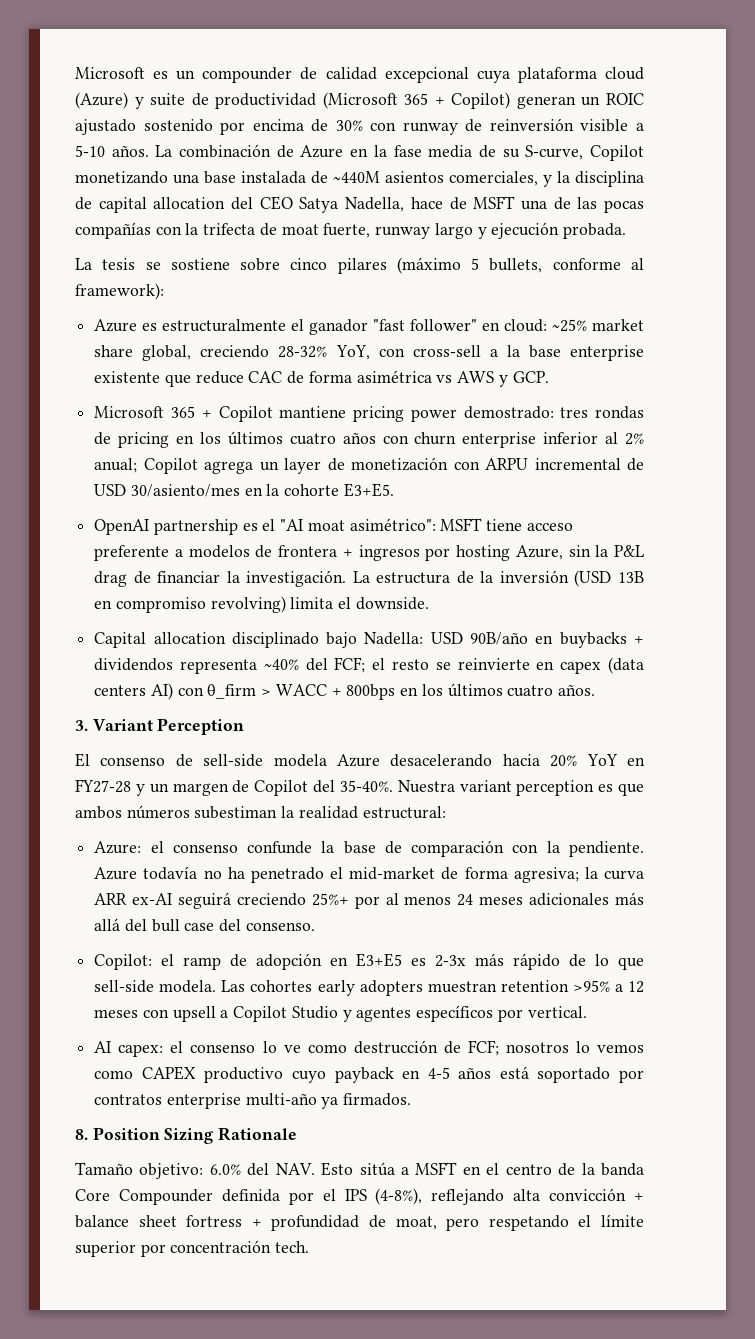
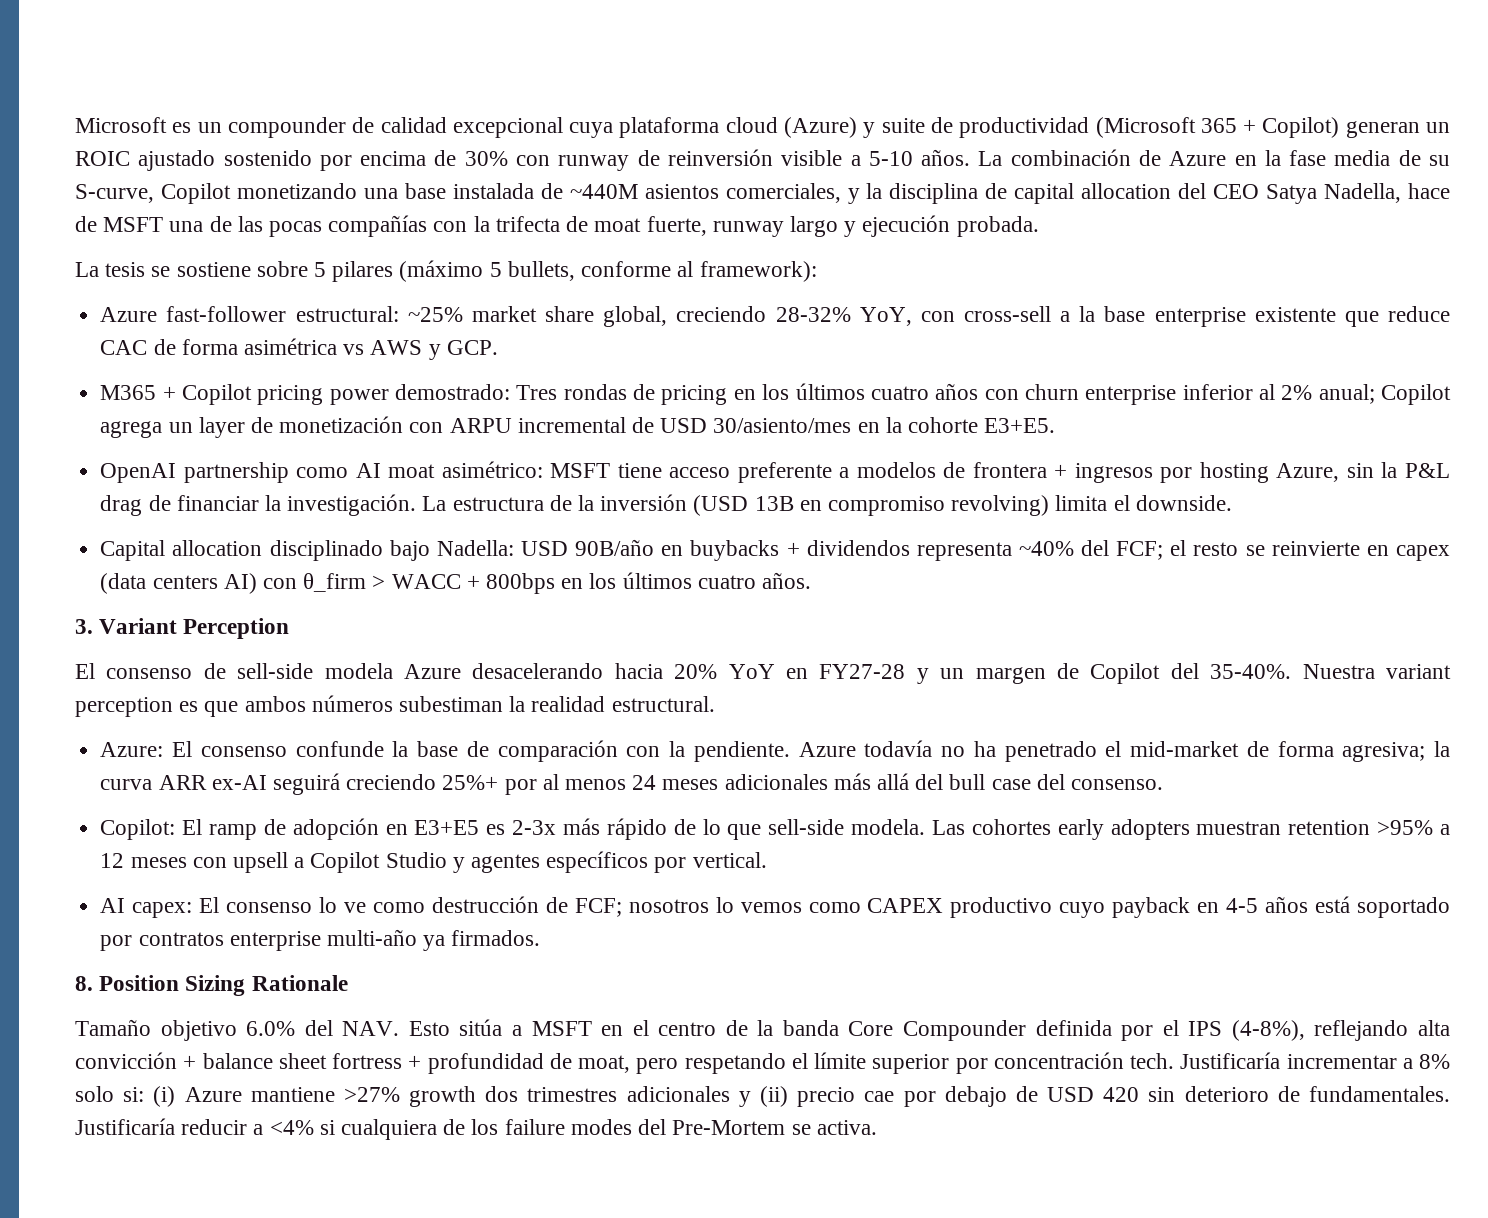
[290,258,328,270] cinco -> [314,262,327,277] 5
[142,319,548,335] es estructuralmente el ganador "fast follower" en cloud: -> [166,306,399,322] fast-follower estructural:
[94,406,195,418] Microsoft 365 -> [100,385,157,400] M365
[279,406,347,418] mantiene -> (252, 394) none
[560,407,589,418] tres -> [516,385,558,400] Tres
[242,518,436,531] es el "AI moat asimétrico": -> [296,461,543,478] como AI moat asimétrico:
[362,806,446,819] estructural: -> [611,696,715,712] estructural.
[150,841,164,853] el -> [172,741,193,757] El
[161,954,175,966] el -> [182,819,203,835] El
[170,1041,184,1053] el -> [199,897,220,913] El
[139,1163,204,1179] objetivo: -> [160,1020,237,1041] objetivo
(310, 1247) none -> [1180,1052,1450,1069] [75,1086,1450,1107] [75,1118,877,1140] Justificaría incrementar a 8% solo si: (i) Azure mantiene >27% growth dos trimestres adicionales y (ii) precio cae por debajo de USD 420 sin deterioro de fundamentales. Justificaría reducir a <4% si cualquiera de los failure modes del Pre-Mortem se activa.

